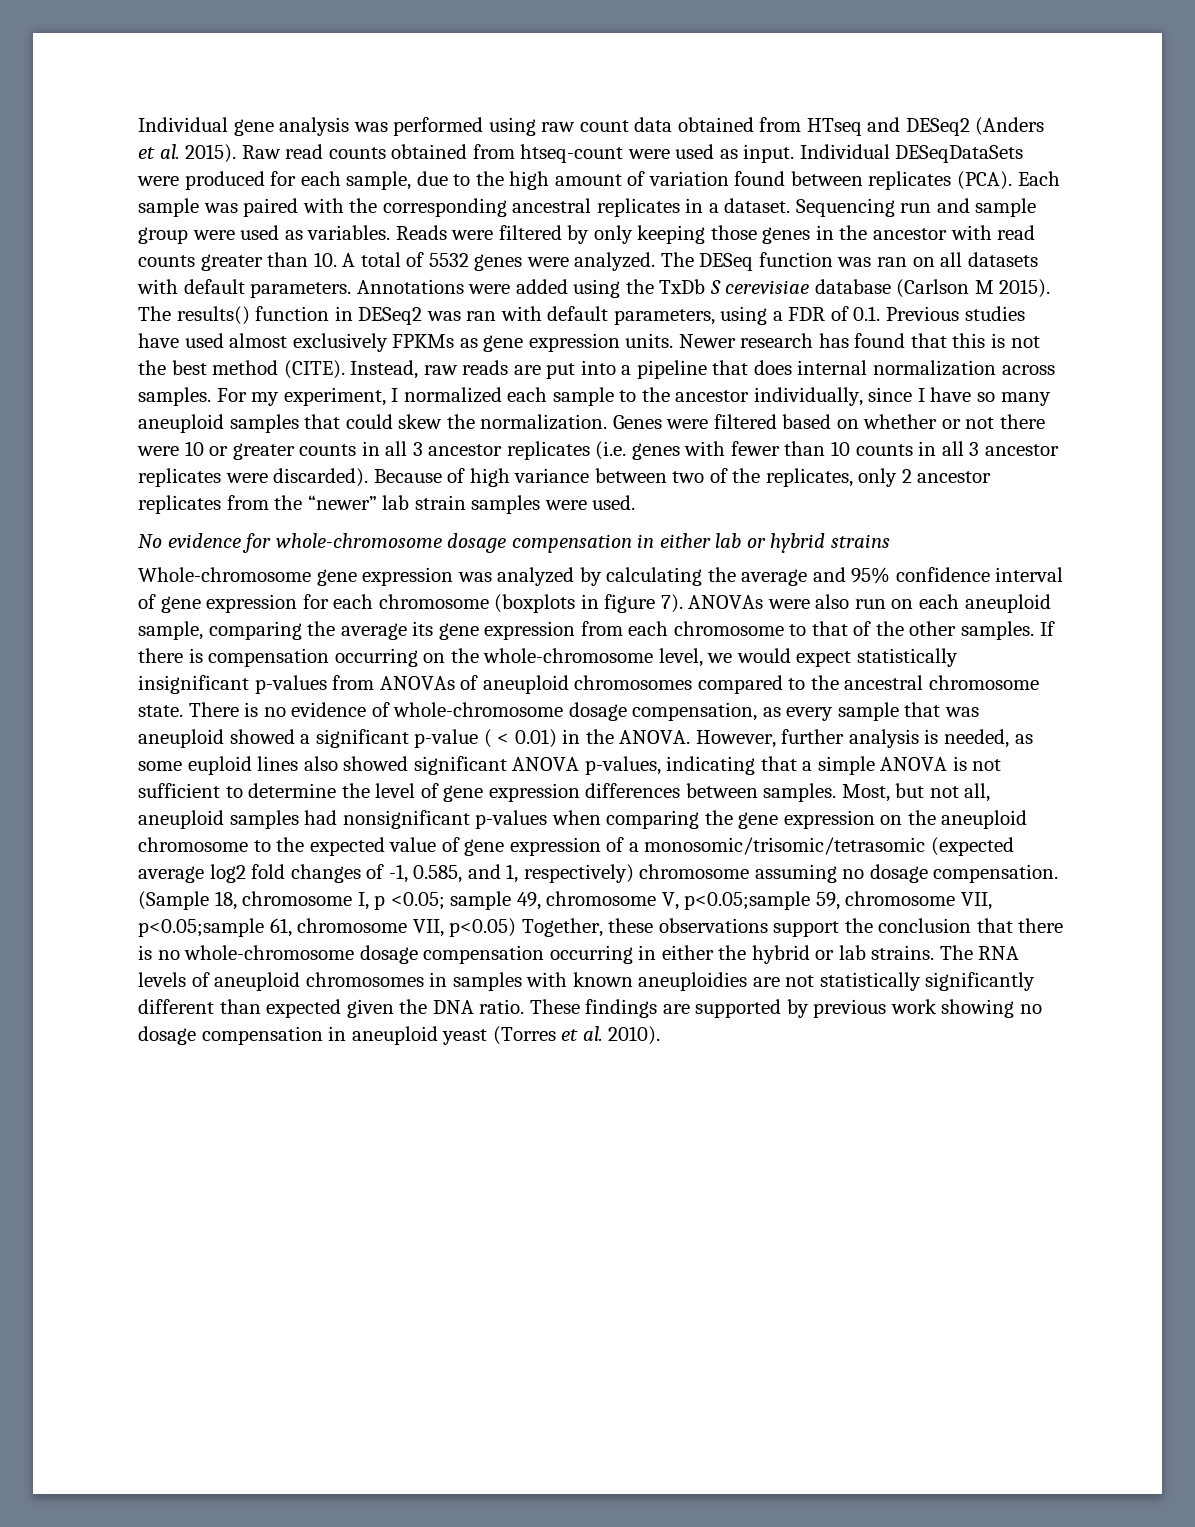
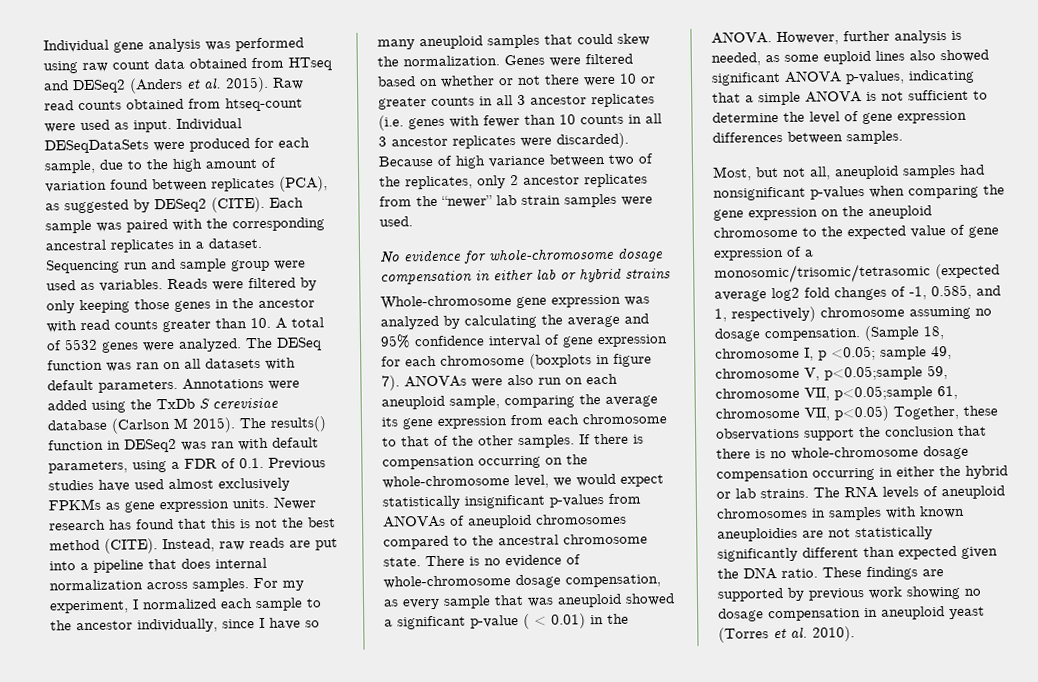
[957,171,1013,190] (PCA). -> [279,176,328,192] [45,196,265,214] (PCA), as suggested by DESeq2 (CITE).
(837, 792) none -> (903, 137) //

